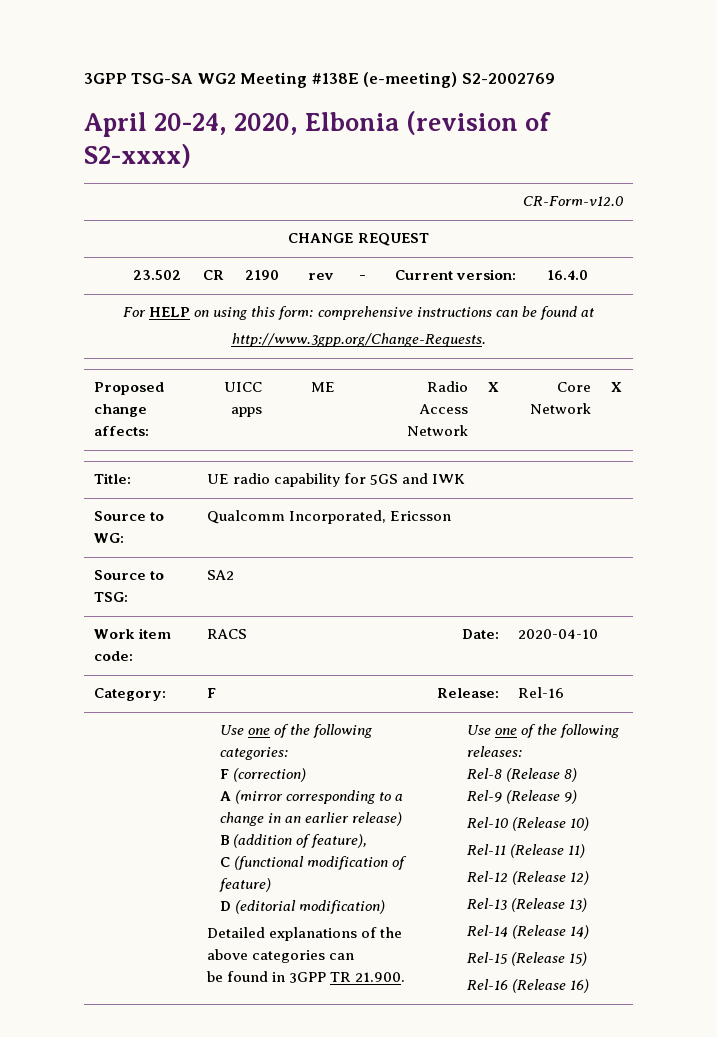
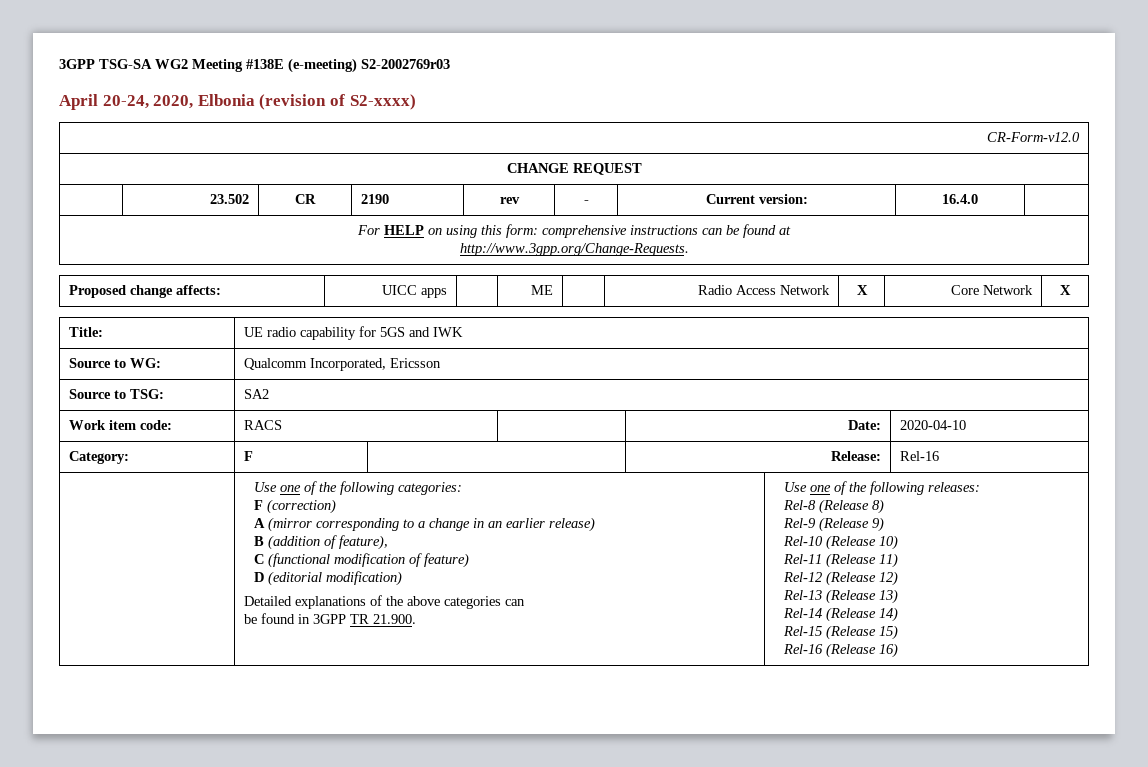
[461,73,555,84] S2-2002769 -> [361,59,450,69] S2-2002769r03

